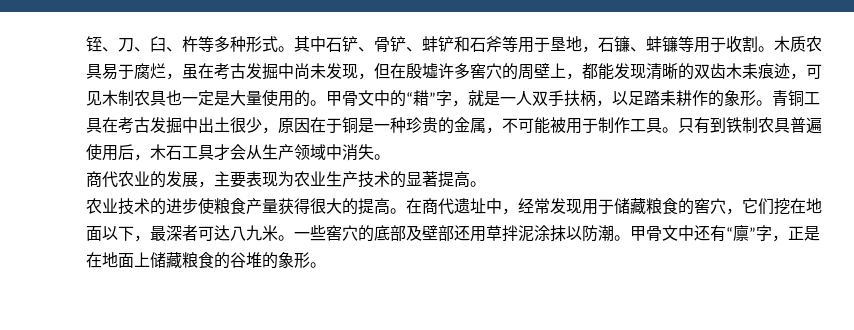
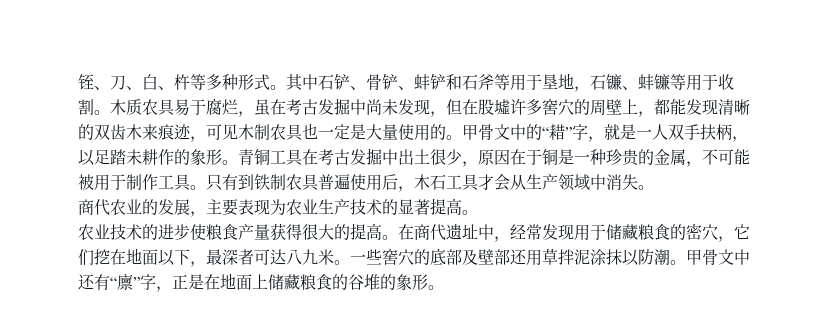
[150,36,166,52] 臼 -> [142,74,158,90] 白
[406,63,422,79] 殷 -> [478,99,494,115] 股
[742,63,758,79] 耒 -> [142,124,158,140] 来
[660,90,676,106] 耒 -> [126,149,142,165] 未
[694,198,710,214] 窖 -> [686,223,702,240] 密

